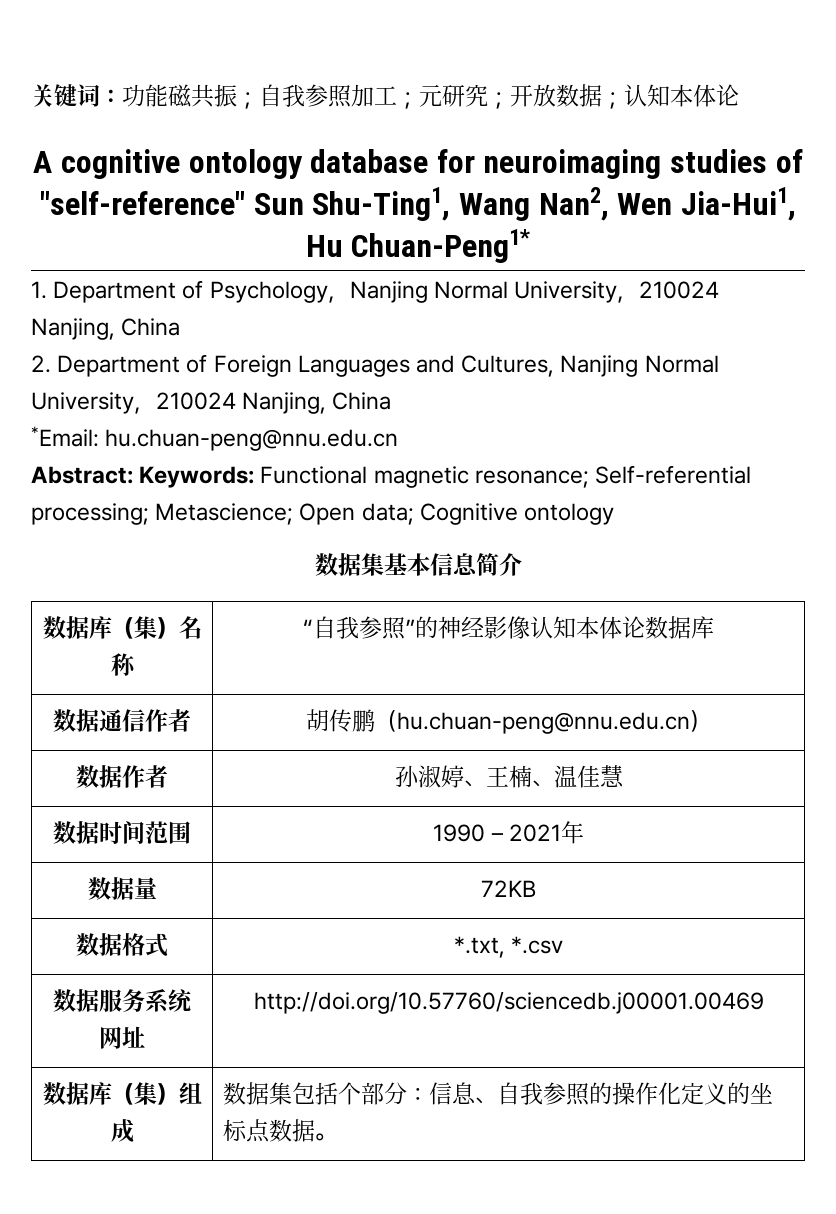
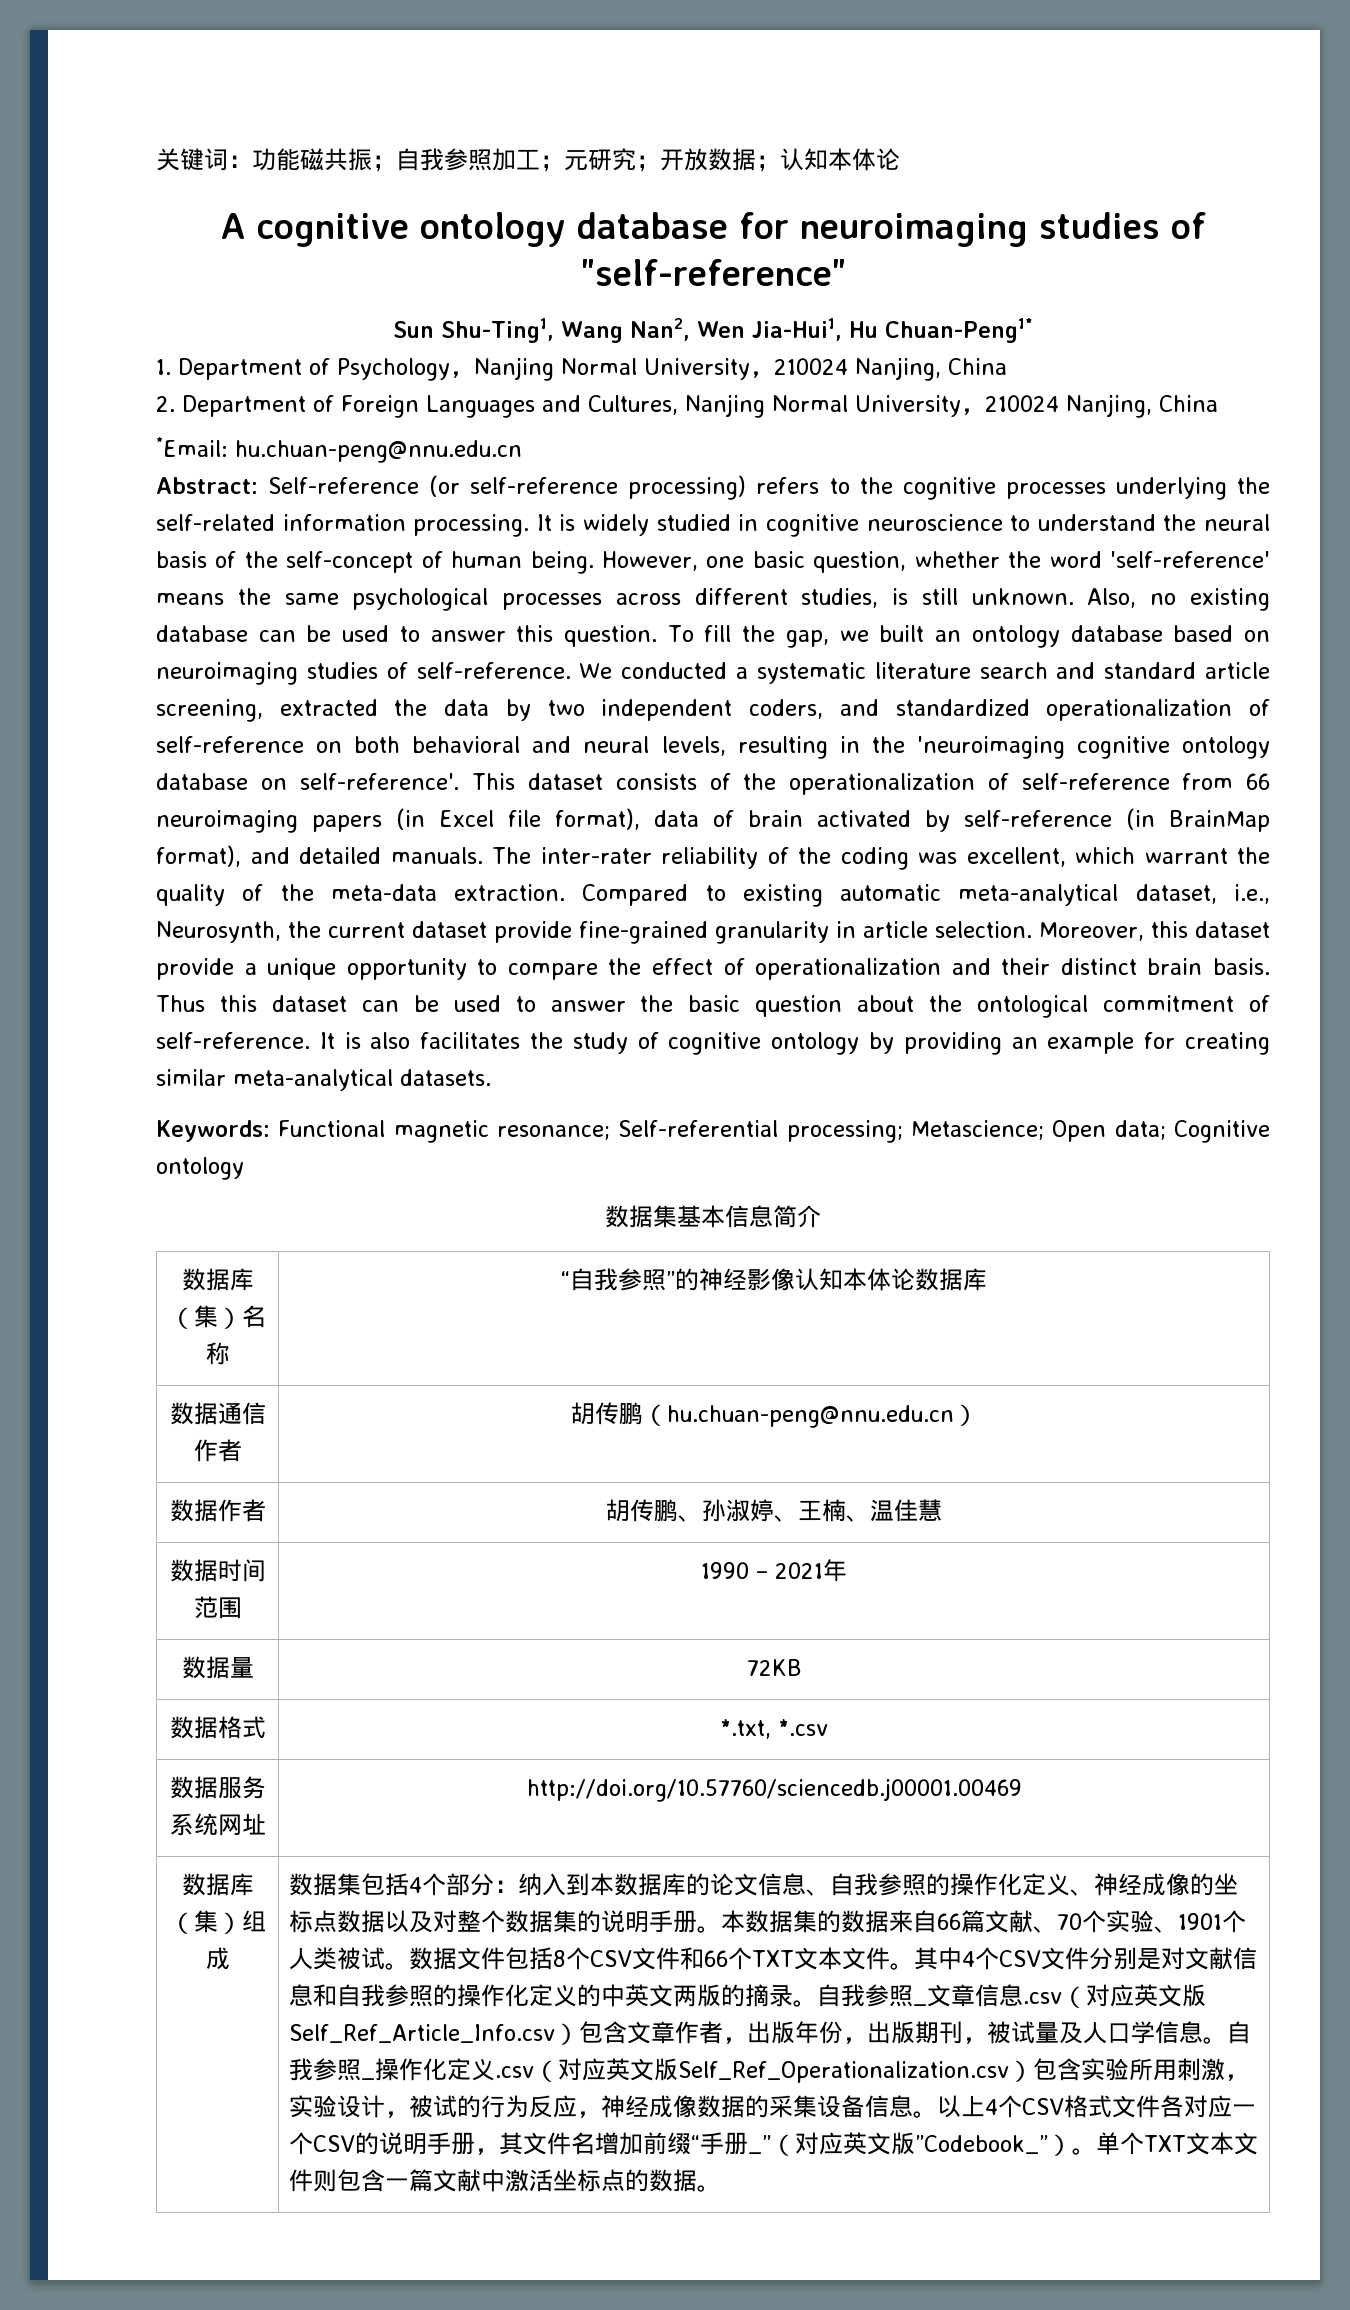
(246, 203) none -> (846, 272) //
(133, 475) none -> [268,475,1270,500] [156,514,1271,537] [156,551,1270,574] [156,588,1270,611] [156,625,1271,648] [156,662,1270,685] [156,699,1271,722] [156,736,1271,759] [156,773,1270,795] [156,808,1270,833] [156,845,1270,870] [156,884,1270,907] [156,921,1270,944] [156,958,1270,980] [156,995,1270,1018] [156,1032,1270,1055] [156,1069,491,1091] Self-reference (or self-reference processing) refers to the cognitive processes underlying the self-related information processing. It is widely studied in cognitive neuroscience to understand the neural basis of the self-concept of human being. However, one basic question, whether the word 'self-reference' means the same psychological processes across different studies, is still unknown. Also, no existing database can be used to answer this question. To fill the gap, we built an ontology database based on neuroimaging studies of self-reference. We conducted a systematic literature search and standard article screening, extracted the data by two independent coders, and standardized operationalization of self-reference on both behavioral and neural levels, resulting in the 'neuroimaging cognitive ontology database on self-reference'. This dataset consists of the operationalization of self-reference from 66 neuroimaging papers (in Excel file format), data of brain activated by self-reference (in BrainMap format), and detailed manuals. The inter-rater reliability of the coding was excellent, which warrant the quality of the meta-data extraction. Compared to existing automatic meta-analytical dataset, i.e., Neurosynth, the current dataset provide fine-grained granularity in article selection. Moreover, this dataset provide a unique opportunity to compare the effect of operationalization and their distinct brain basis. Thus this dataset can be used to answer the basic question about the ontological commitment of self-reference. It is also facilitates the study of cognitive ontology by providing an example for creating similar meta-analytical datasets. //
(168, 776) none -> [606,1499,702,1522] 胡传鹏、
(339, 1093) none -> [408,1877,422,1893] 4
(430, 1094) none -> [517,1873,758,1896] 纳入到本数据库的论文
(728, 1093) none -> [1069,1873,1190,1896] 、神经成像
(316, 1130) none -> [384,1910,1246,1933] [288,1947,1257,1970] [288,1984,1206,2008] [288,2021,1251,2045] [288,2058,1249,2083] [288,2095,1256,2118] [288,2132,1258,2156] [288,2169,697,2192] 以及对整个数据集的说明手册。本数据集的数据来自66篇文献、70个实验、1901个人类被试。数据文件包括8个CSV文件和66个TXT文本文件。其中4个CSV文件分别是对文献信息和自我参照的操作化定义的中英文两版的摘录。自我参照_文章信息.csv（对应英文版Self_Ref_Article_Info.csv）包含文章作者，出版年份，出版期刊，被试量及人口学信息。自我参照_操作化定义.csv（对应英文版Self_Ref_Operationalization.csv）包含实验所用刺激，实验设计，被试的行为反应，神经成像数据的采集设备信息。以上4个CSV格式文件各对应一个CSV的说明手册，其文件名增加前缀“手册_”（对应英文版”Codebook_”）。单个TXT文本文件则包含一篇文献中激活坐标点的数据

